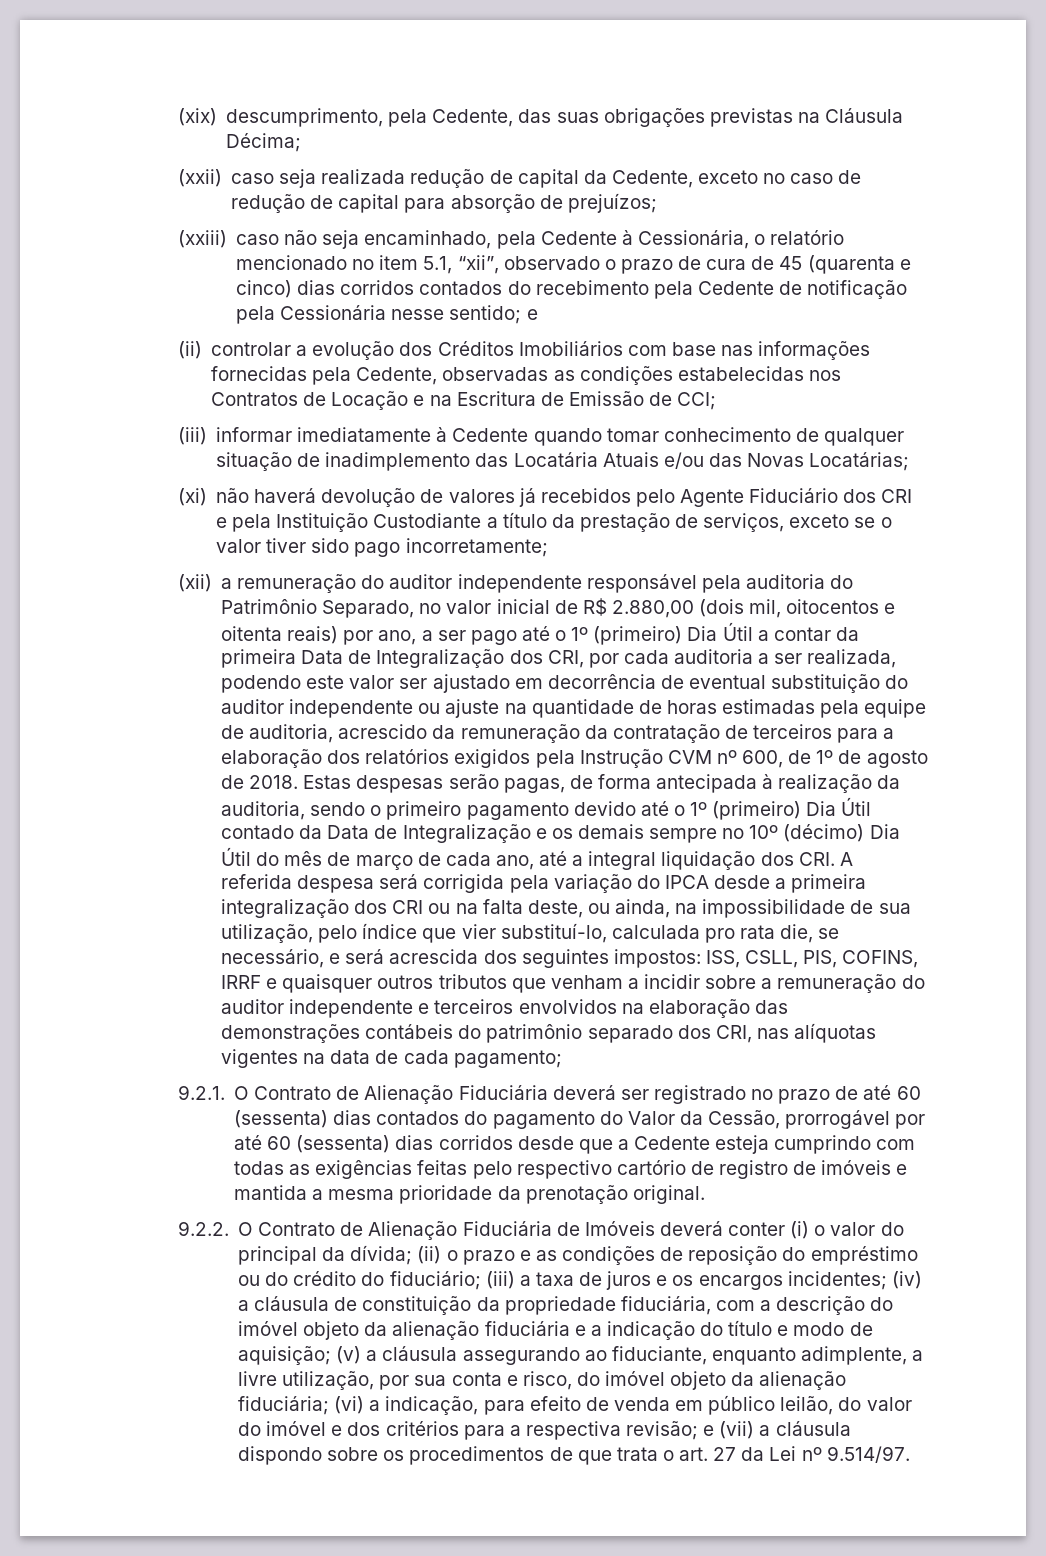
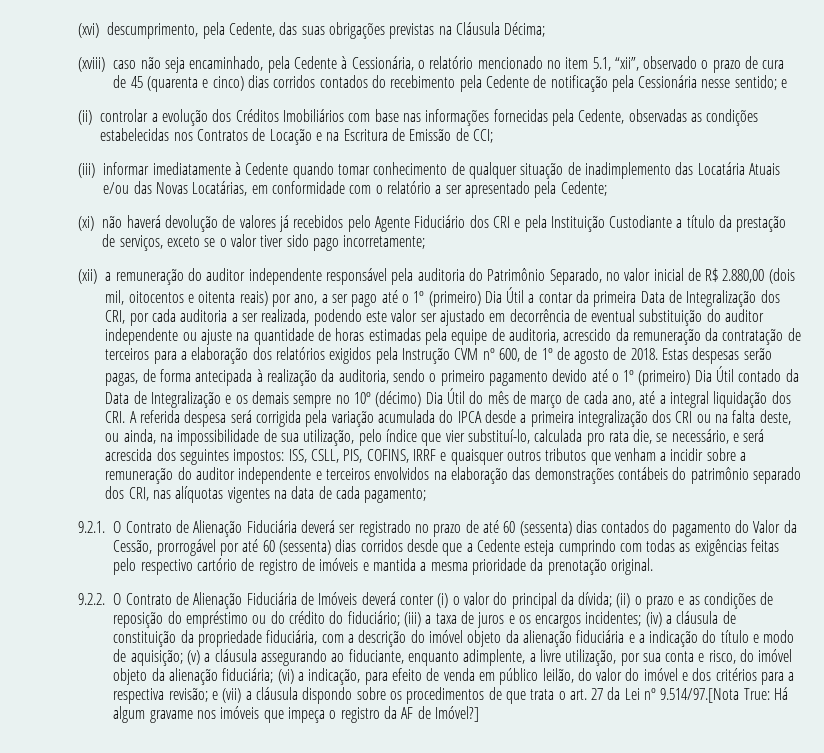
[177,108,217,126] (xix) -> [78,23,100,38] (xvi)
[177,169,862,188] [231,193,657,213] [177,230,227,248] (xxii) caso seja realizada redução de capital da Cedente, exceto no caso de redução de capital para absorção de prejuízos; // (xxiii) -> [78,57,106,72] (xviii)
[809,452,910,471] Locatárias; -> [192,181,607,198] Locatárias, em conformidade com o relatório a ser apresentado pela Cedente;
(632, 883) none -> [377,410,435,423] acumulada
[826,1446,910,1463] 9.514/97. -> [660,687,789,703] [113,706,479,723] 9.514/97.[Nota True: Há algum gravame nos imóveis que impeça o registro da AF de Imóvel?]

